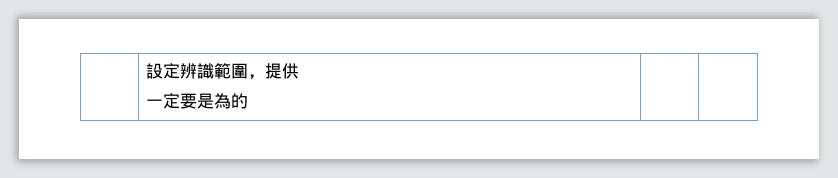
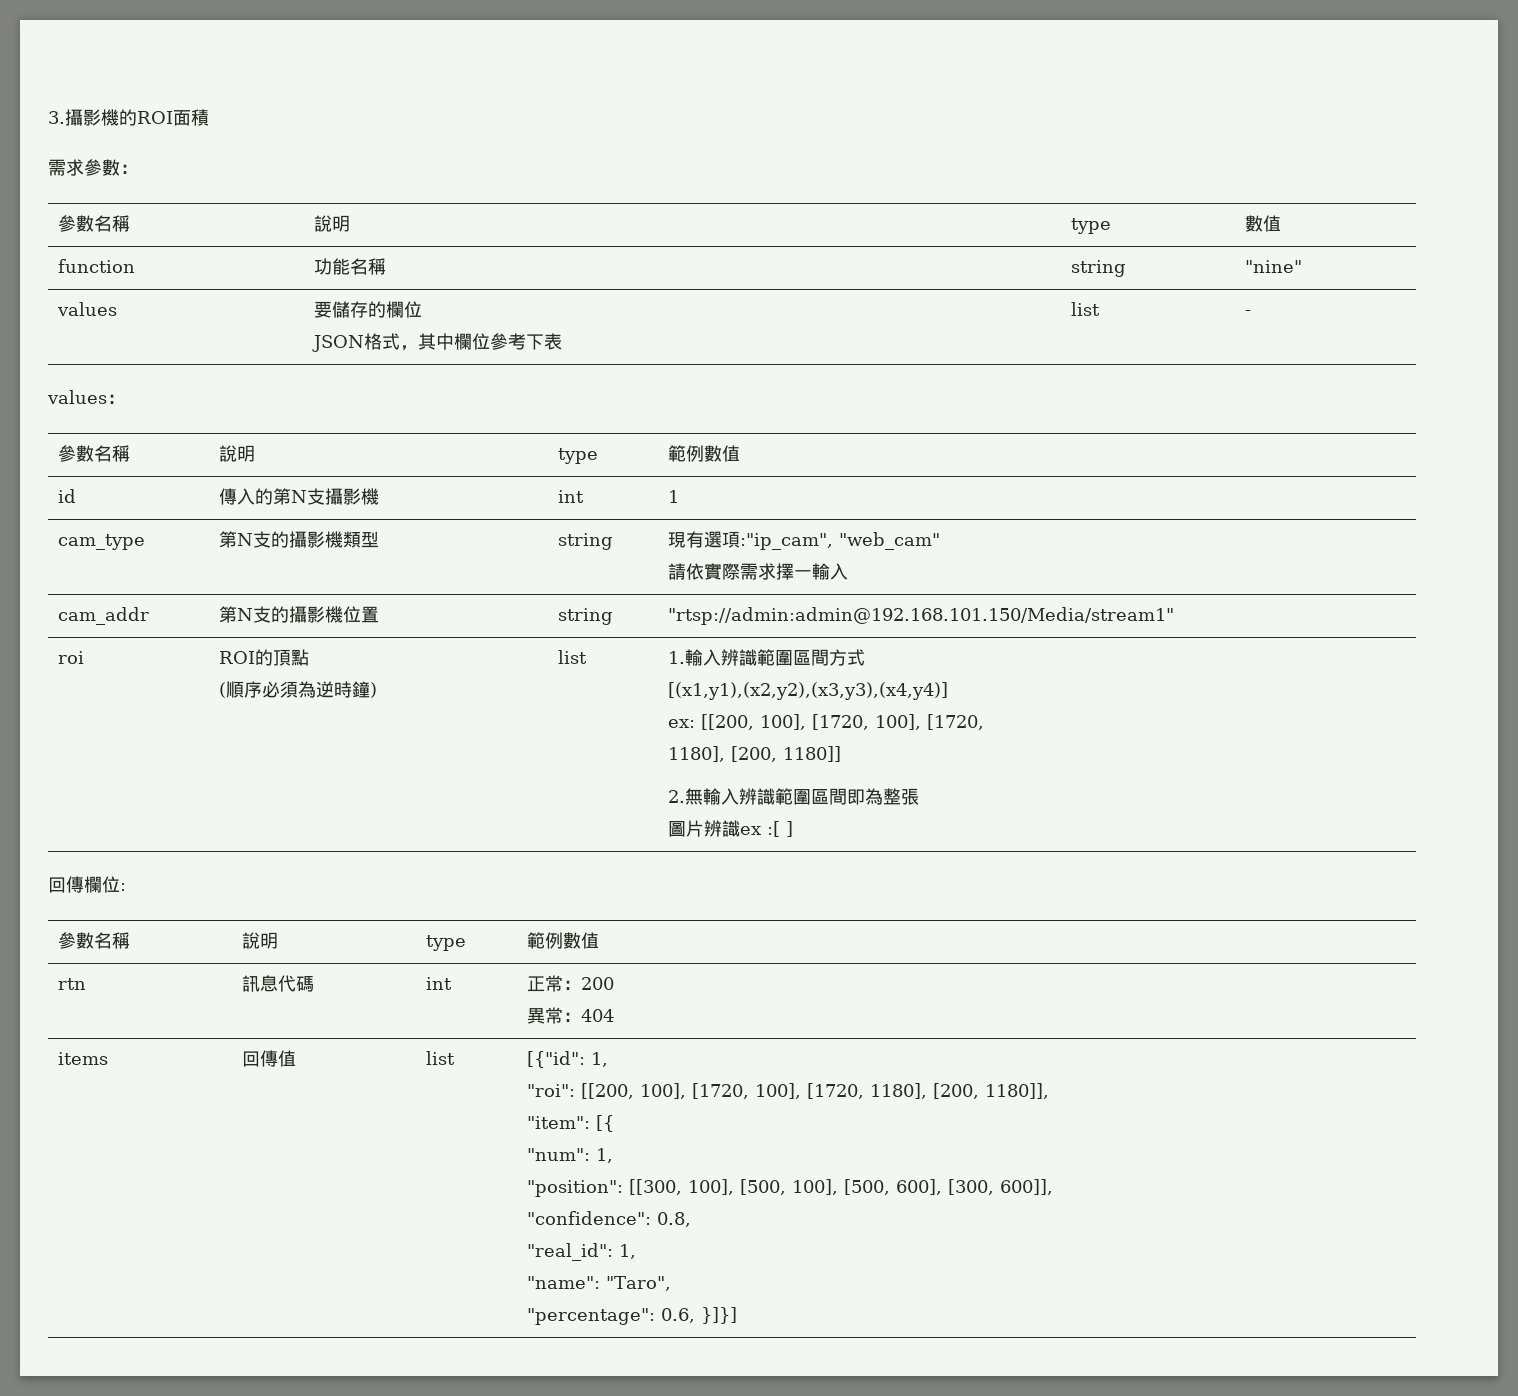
[146,63,300,80] [146,93,249,109] | 設定辨識範圍，提供 // 一定要是為的 | | -> [48,109,209,126] [48,159,138,176] [58,215,131,232] [314,215,351,232] [1071,218,1112,234] [1245,215,1282,232] [58,259,136,273] [314,258,387,275] [1071,260,1127,277] [1245,260,1303,273] [57,302,118,316] [314,301,423,318] [312,333,563,352] [1071,302,1101,316] [1245,310,1252,316] [47,390,125,404] [58,445,131,462] [219,445,256,462] [558,448,599,464] [668,445,741,462] [58,489,77,503] [219,488,380,505] [558,490,585,503] [668,490,680,503] [58,534,146,550] [219,531,380,548] [558,533,614,550] [668,531,941,550] [668,563,849,580] [58,607,150,625] [219,606,380,623] [558,608,614,625] [668,607,1175,625] [58,651,85,664] [219,649,310,666] [219,681,378,698] [558,650,588,664] [668,649,866,666] [668,682,949,700] [668,714,985,730] [668,746,842,762] [668,788,920,805] [668,820,794,837] [48,876,126,893] [58,932,131,949] [242,932,279,949] [426,935,467,951] [527,932,600,949] [58,978,87,990] [242,975,315,992] [426,977,453,990] [527,975,615,992] [527,1007,615,1024] [58,1052,109,1065] [242,1050,297,1067] [426,1051,456,1065] [527,1051,609,1068] [527,1083,1050,1099] [527,1115,615,1132] [527,1148,614,1163] [527,1179,1054,1197] [527,1211,692,1227] [527,1243,637,1261] [527,1276,672,1291] [527,1307,738,1325] 3.攝影機的ROI面積 // 需求參數： // 參數名稱 | 說明 | type | 數值 // function | 功能名稱 | string | "nine" // values | 要儲存的欄位 // JSON格式，其中欄位參考下表 | list | - // values： // 參數名稱 | 說明 | type | 範例數值 // id | 傳入的第N支攝影機 | int | 1 // cam_type | 第N支的攝影機類型 | string | 現有選項:"ip_cam", "web_cam" // 請依實際需求擇一輸入 // cam_addr | 第N支的攝影機位置 | string | "rtsp://admin:admin@192.168.101.150/Media/stream1" // roi | ROI的頂點 // (順序必須為逆時鐘) | list | 1.輸入辨識範圍區間方式 // [(x1,y1),(x2,y2),(x3,y3),(x4,y4)] // ex: [[200, 100], [1720, 100], [1720, // 1180], [200, 1180]] // 2.無輸入辨識範圍區間即為整張 // 圖片辨識ex :[ ] // 回傳欄位: // 參數名稱 | 說明 | type | 範例數值 // rtn | 訊息代碼 | int | 正常：200 // 異常：404 // items | 回傳值 | list | [{"id": 1, // "roi": [[200, 100], [1720, 100], [1720, 1180], [200, 1180]], // "item": [{ // "num": 1, // "position": [[300, 100], [500, 100], [500, 600], [300, 600]], // "confidence": 0.8, // "real_id": 1, // "name": "Taro", // "percentage": 0.6, }]}]

